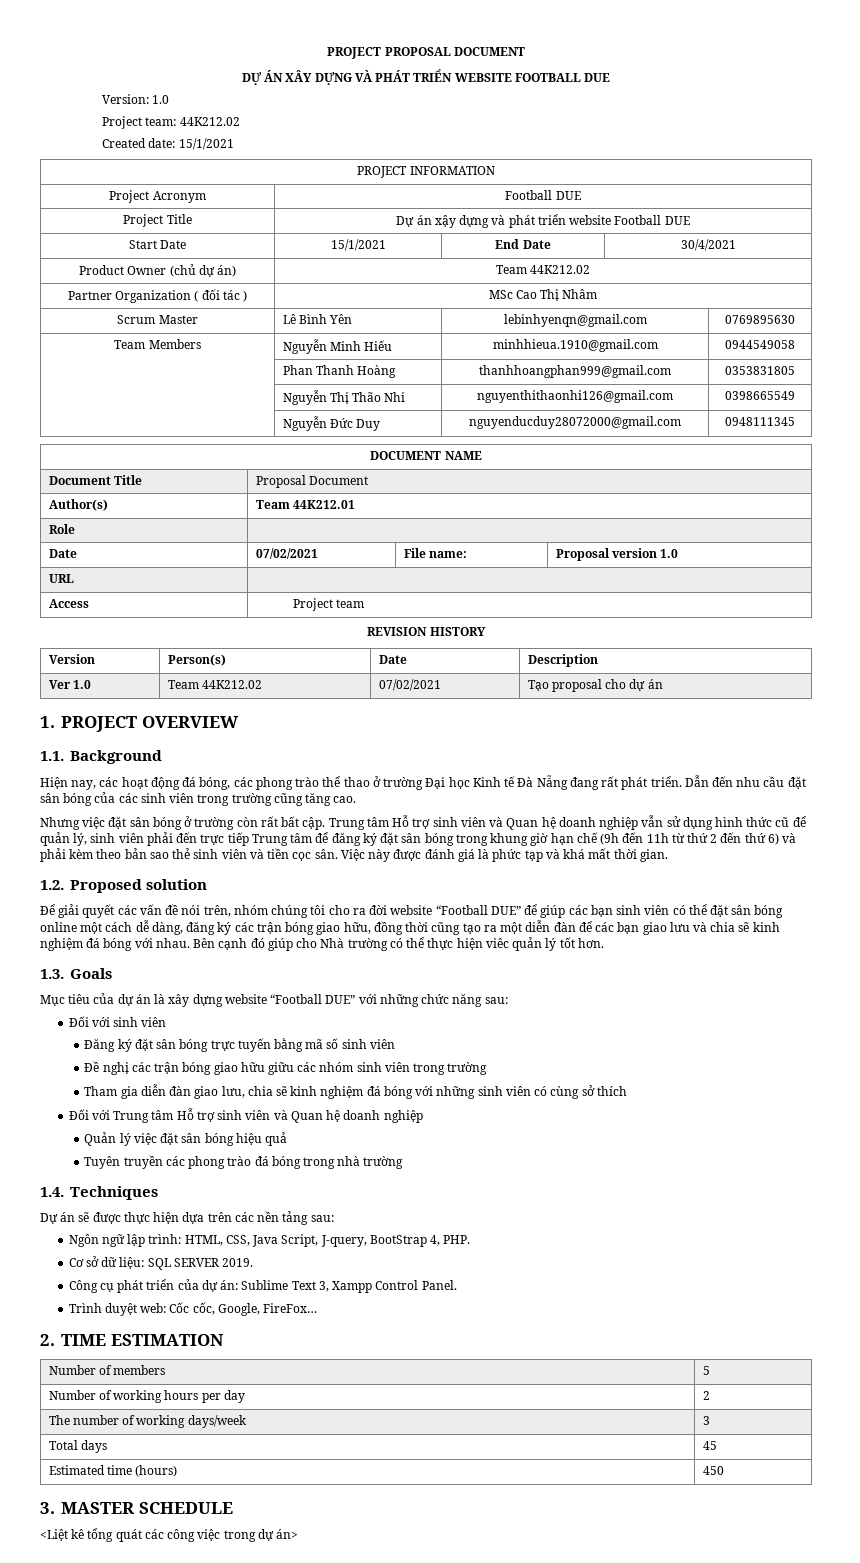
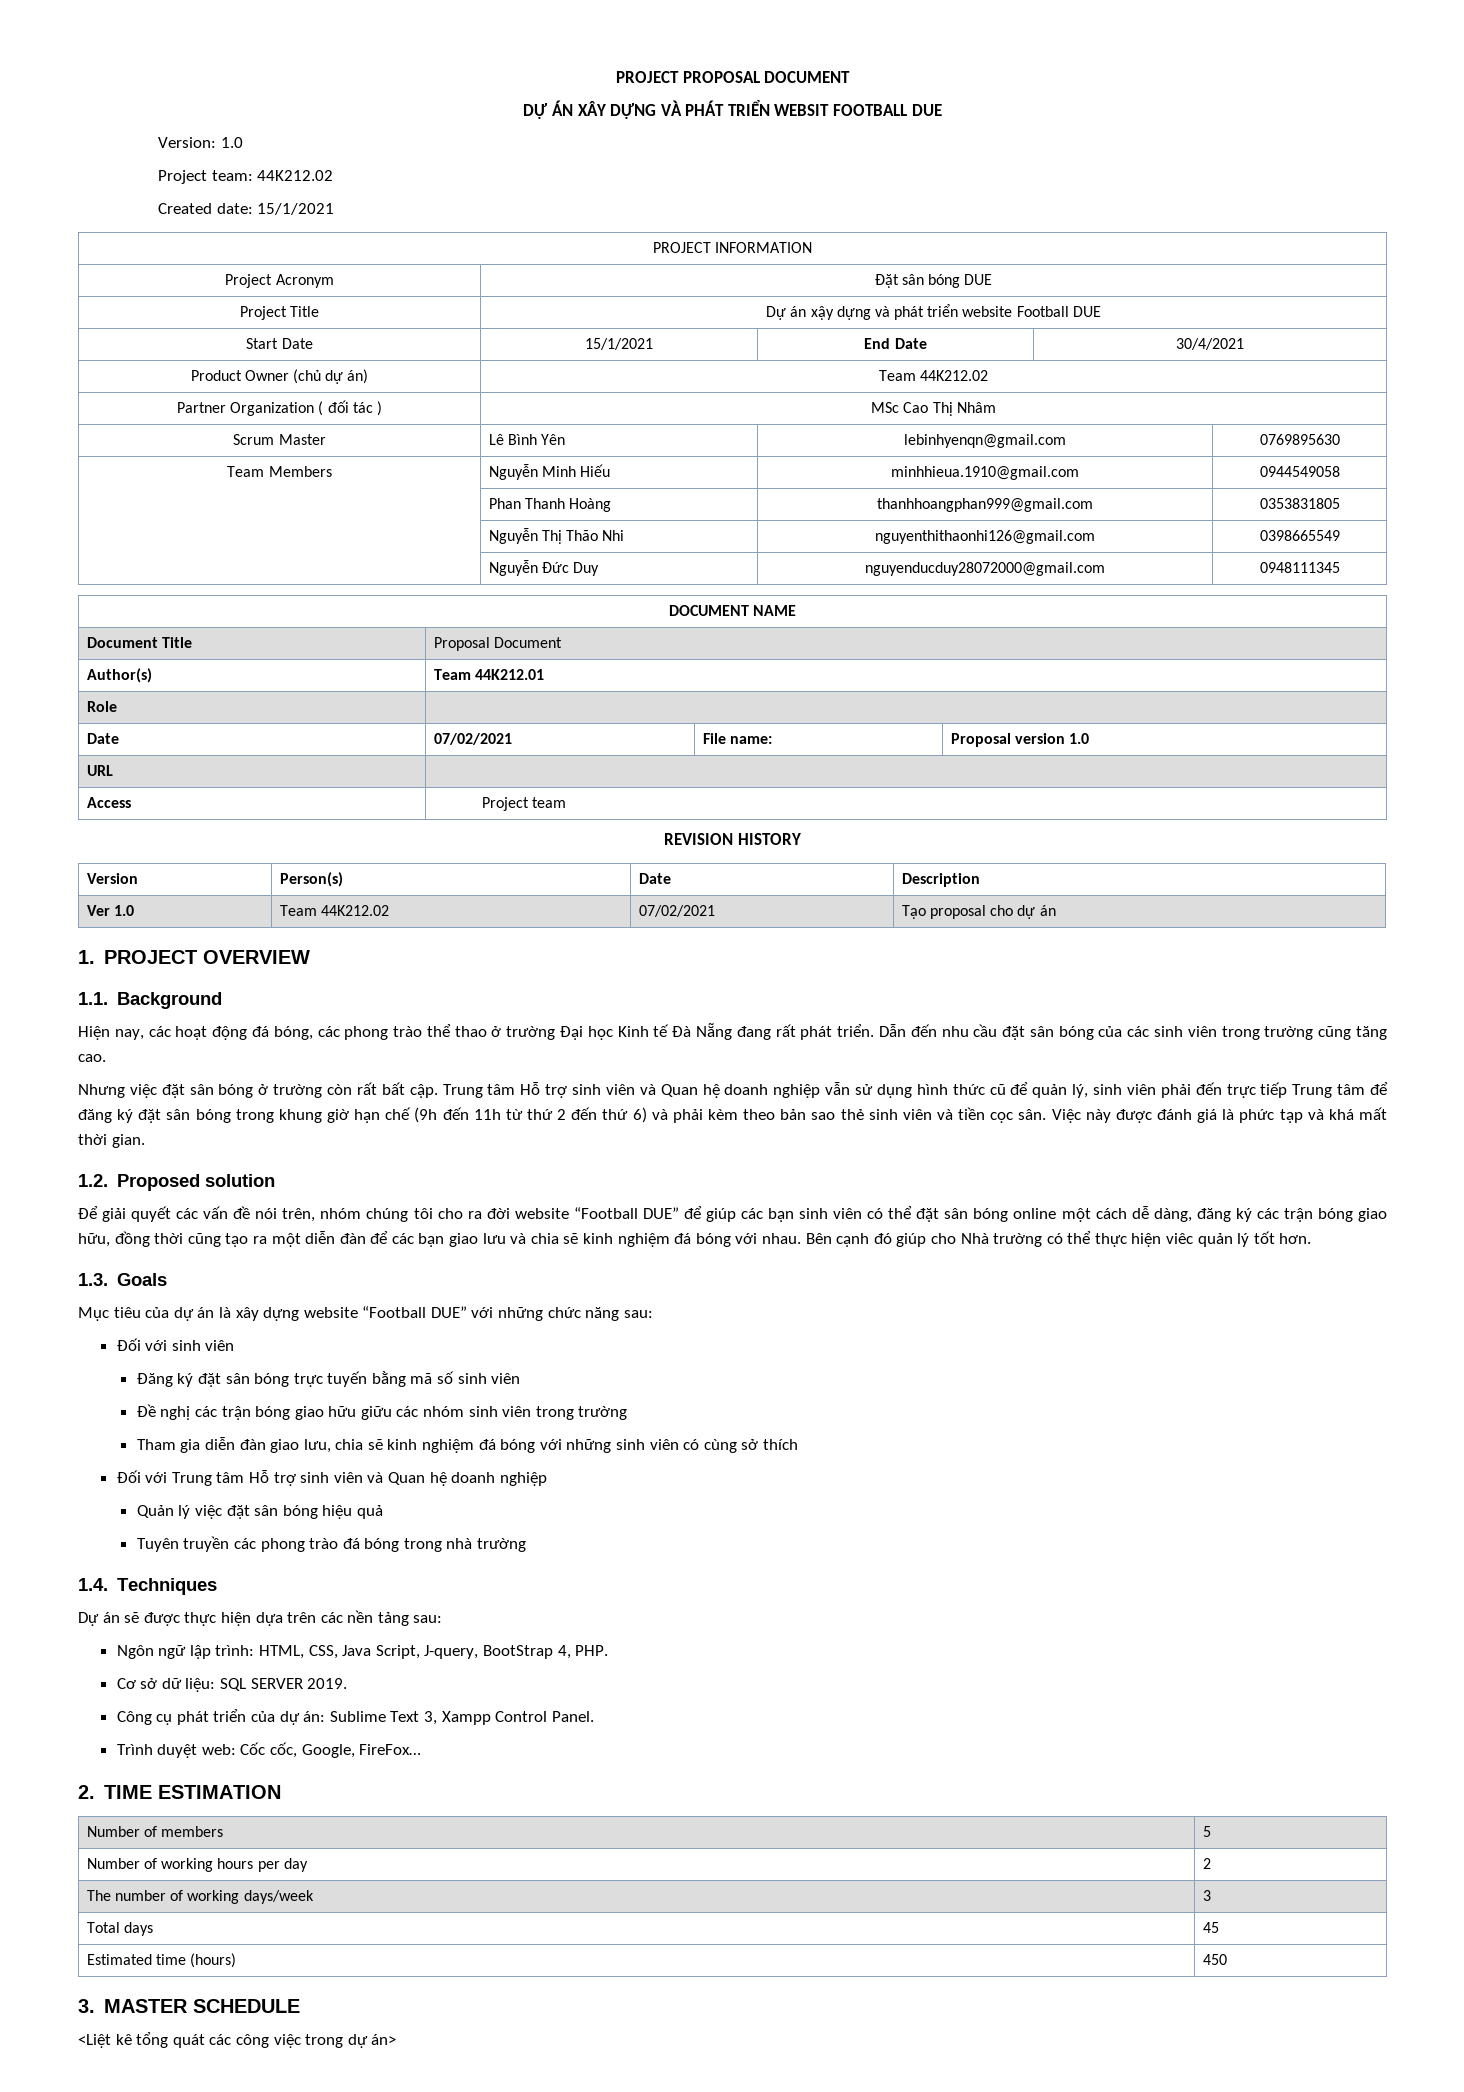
[454,73,512,82] WEBSITE -> [774,104,830,116] WEBSIT
[505,190,553,200] Football -> [874,274,961,288] Đặt sân bóng

